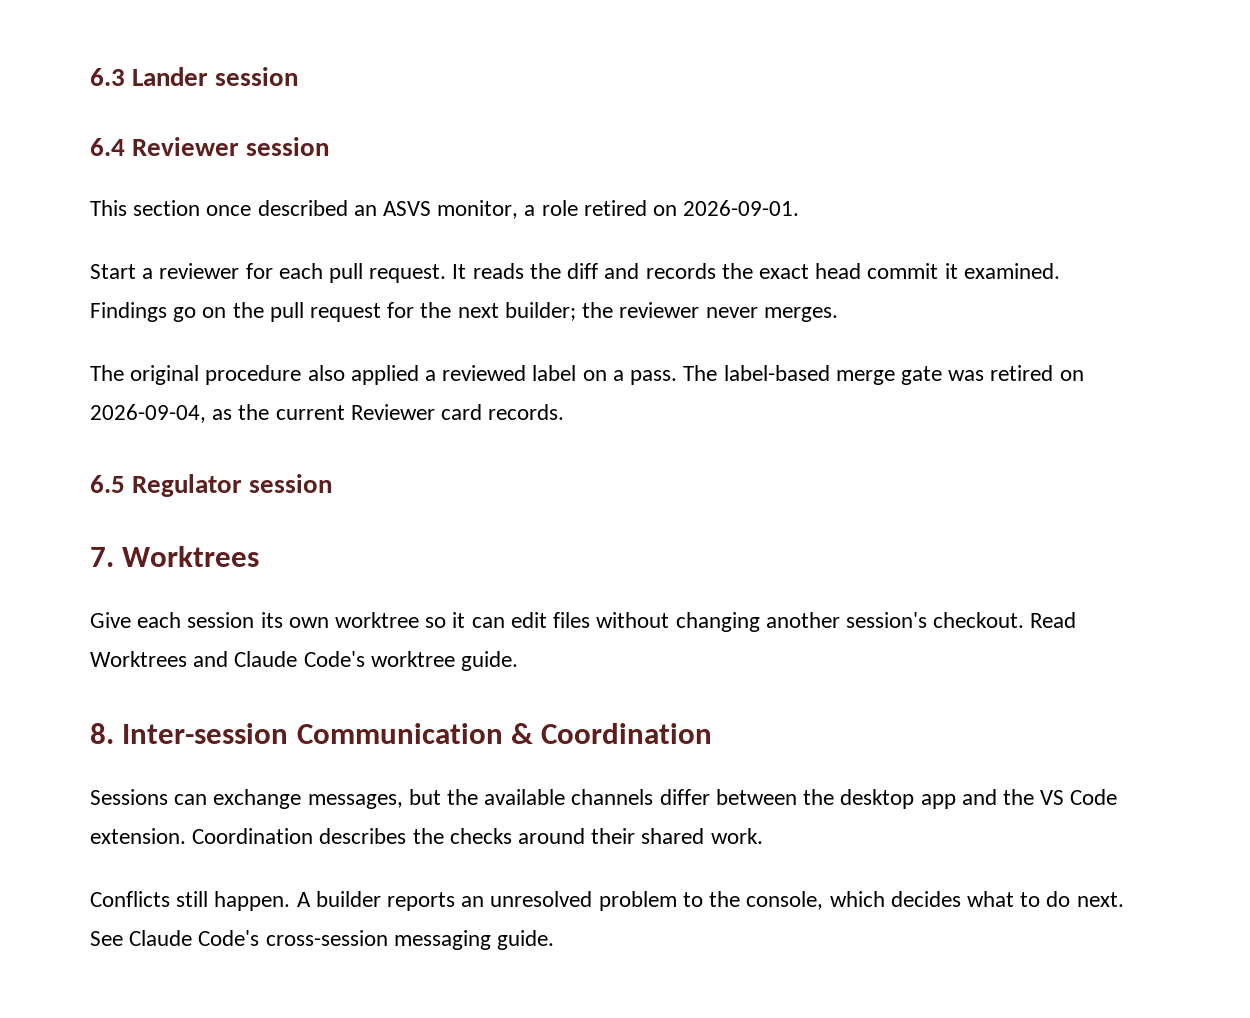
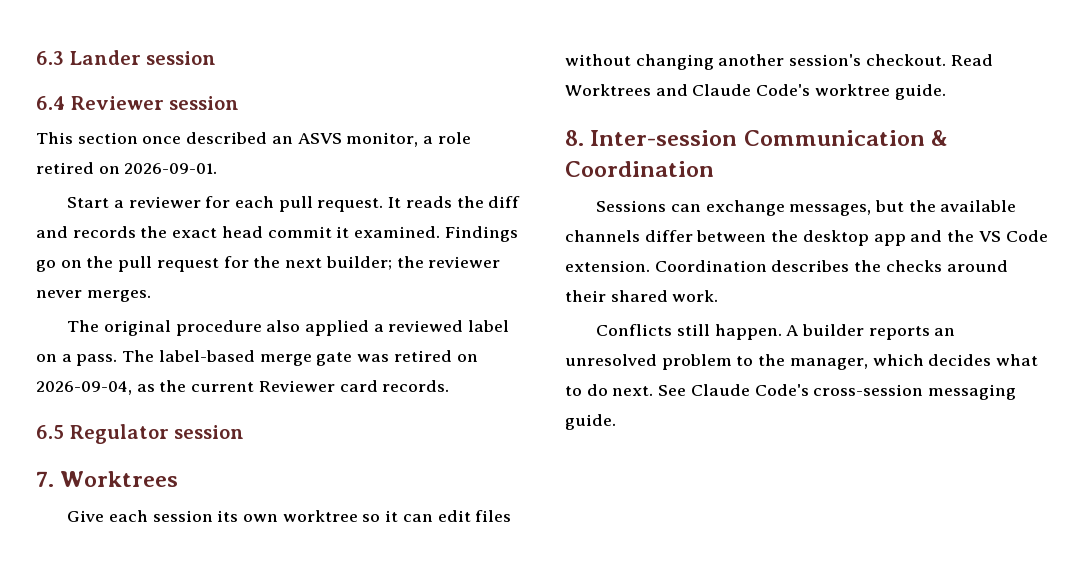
[746,891,824,910] console, -> [789,358,868,370] manager,

